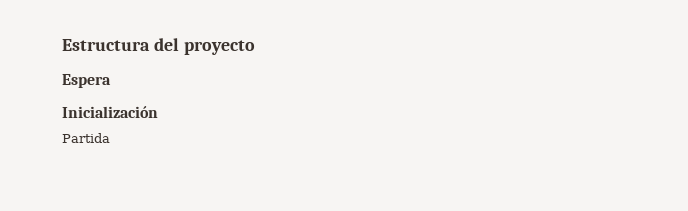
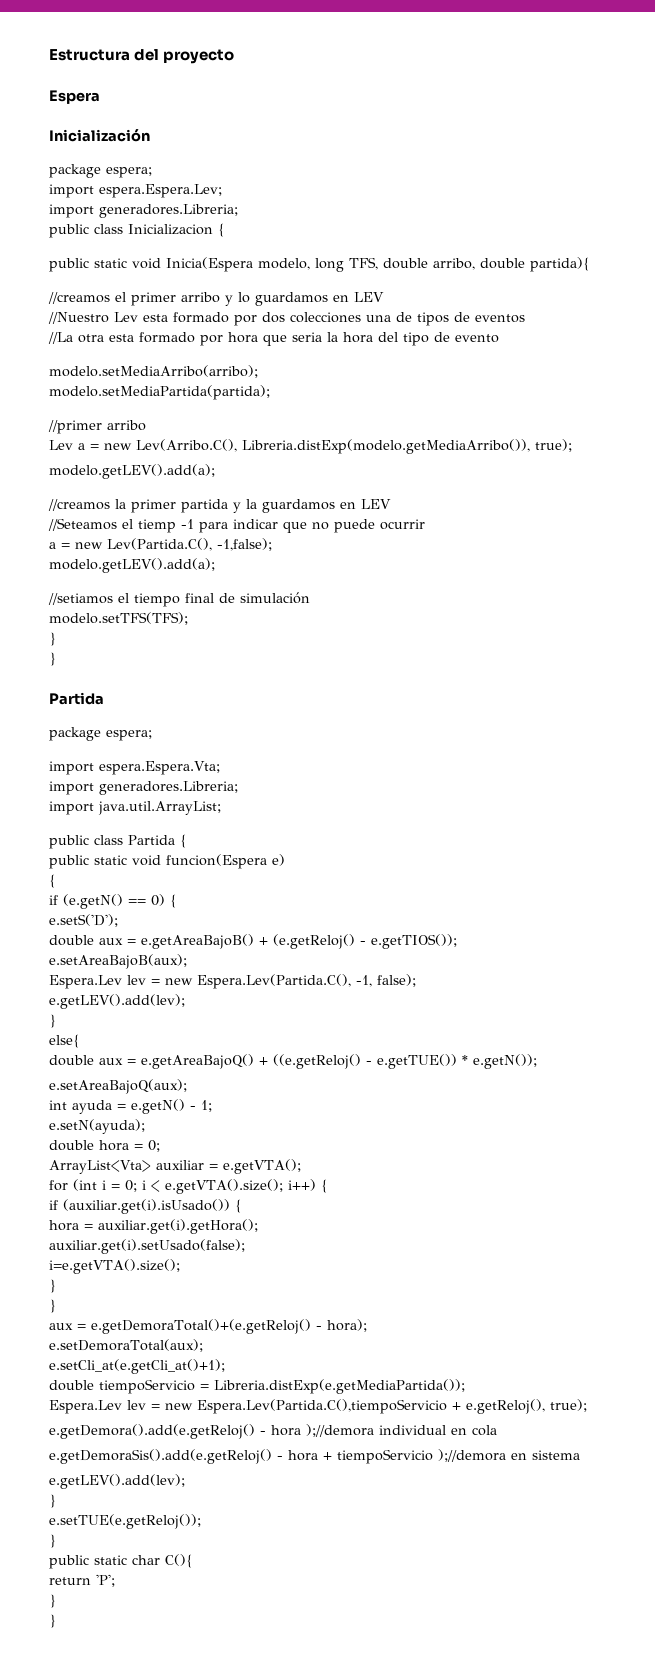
[62,133,110,143] Partida -> [49,164,152,178] [49,184,222,198] [49,204,238,218] [49,223,225,238] [49,257,590,272] [48,292,384,306] [48,312,525,326] [48,332,499,346] [49,365,258,378] [49,385,270,400] [48,420,146,434] [49,439,572,454] [49,464,215,479] [48,499,391,513] [48,518,425,533] [49,538,272,551] [49,558,215,573] [48,592,310,607] [49,612,188,625] [49,632,56,646] [49,652,56,666] [49,692,104,705] [49,727,152,741] [49,761,220,775] [49,781,238,795] [49,801,221,815] [49,834,187,849] [49,854,285,869] [49,874,56,888] [49,894,177,909] [49,914,118,927] [49,934,457,949] [49,954,187,969] [49,974,416,989] [49,994,185,1009] [49,1014,56,1028] [49,1034,80,1048] [49,1054,537,1069] [49,1079,187,1094] [49,1099,212,1114] [49,1119,145,1134] [49,1140,160,1152] [49,1159,301,1174] [49,1179,328,1194] [49,1199,242,1214] [49,1219,258,1234] [49,1239,245,1254] [49,1259,180,1274] [49,1279,56,1293] [49,1299,56,1313] [49,1319,367,1334] [49,1339,203,1352] [49,1359,225,1374] [49,1379,465,1394] [49,1399,587,1414] [49,1424,497,1439] [49,1449,580,1464] [49,1474,185,1489] [49,1494,56,1508] [49,1514,201,1529] [49,1534,56,1548] [49,1554,193,1569] [49,1574,115,1587] [49,1594,56,1608] [49,1614,56,1628] package espera; // import espera.Espera.Lev; // import generadores.Libreria; // public class Inicializacion { // public static void Inicia(Espera modelo, long TFS, double arribo, double partida){ // //creamos el primer arribo y lo guardamos en LEV // //Nuestro Lev esta formado por dos colecciones una de tipos de eventos // //La otra esta formado por hora que seria la hora del tipo de evento // modelo.setMediaArribo(arribo); // modelo.setMediaPartida(partida); // //primer arribo // Lev a = new Lev(Arribo.C(), Libreria.distExp(modelo.getMediaArribo()), true); // modelo.getLEV().add(a); // //creamos la primer partida y la guardamos en LEV // //Seteamos el tiemp -1 para indicar que no puede ocurrir // a = new Lev(Partida.C(), -1,false); // modelo.getLEV().add(a); // //setiamos el tiempo final de simulación // modelo.setTFS(TFS); // } // } // Partida // package espera; // import espera.Espera.Vta; // import generadores.Libreria; // import java.util.ArrayList; // public class Partida { // public static void funcion(Espera e) // { // if (e.getN() == 0) { // e.setS('D'); // double aux = e.getAreaBajoB() + (e.getReloj() - e.getTIOS()); // e.setAreaBajoB(aux); // Espera.Lev lev = new Espera.Lev(Partida.C(), -1, false); // e.getLEV().add(lev); // } // else{ // double aux = e.getAreaBajoQ() + ((e.getReloj() - e.getTUE()) * e.getN()); // e.setAreaBajoQ(aux); // int ayuda = e.getN() - 1; // e.setN(ayuda); // double hora = 0; // ArrayList<Vta> auxiliar = e.getVTA(); // for (int i = 0; i < e.getVTA().size(); i++) { // if (auxiliar.get(i).isUsado()) { // hora = auxiliar.get(i).getHora(); // auxiliar.get(i).setUsado(false); // i=e.getVTA().size(); // } // } // aux = e.getDemoraTotal()+(e.getReloj() - hora); // e.setDemoraTotal(aux); // e.setCli_at(e.getCli_at()+1); // double tiempoServicio = Libreria.distExp(e.getMediaPartida()); // Espera.Lev lev = new Espera.Lev(Partida.C(),tiempoServicio + e.getReloj(), true); // e.getDemora().add(e.getReloj() - hora );//demora individual en cola // e.getDemoraSis().add(e.getReloj() - hora + tiempoServicio );//demora en sistema // e.getLEV().add(lev); // } // e.setTUE(e.getReloj()); // } // public static char C(){ // return 'P'; // } // }

